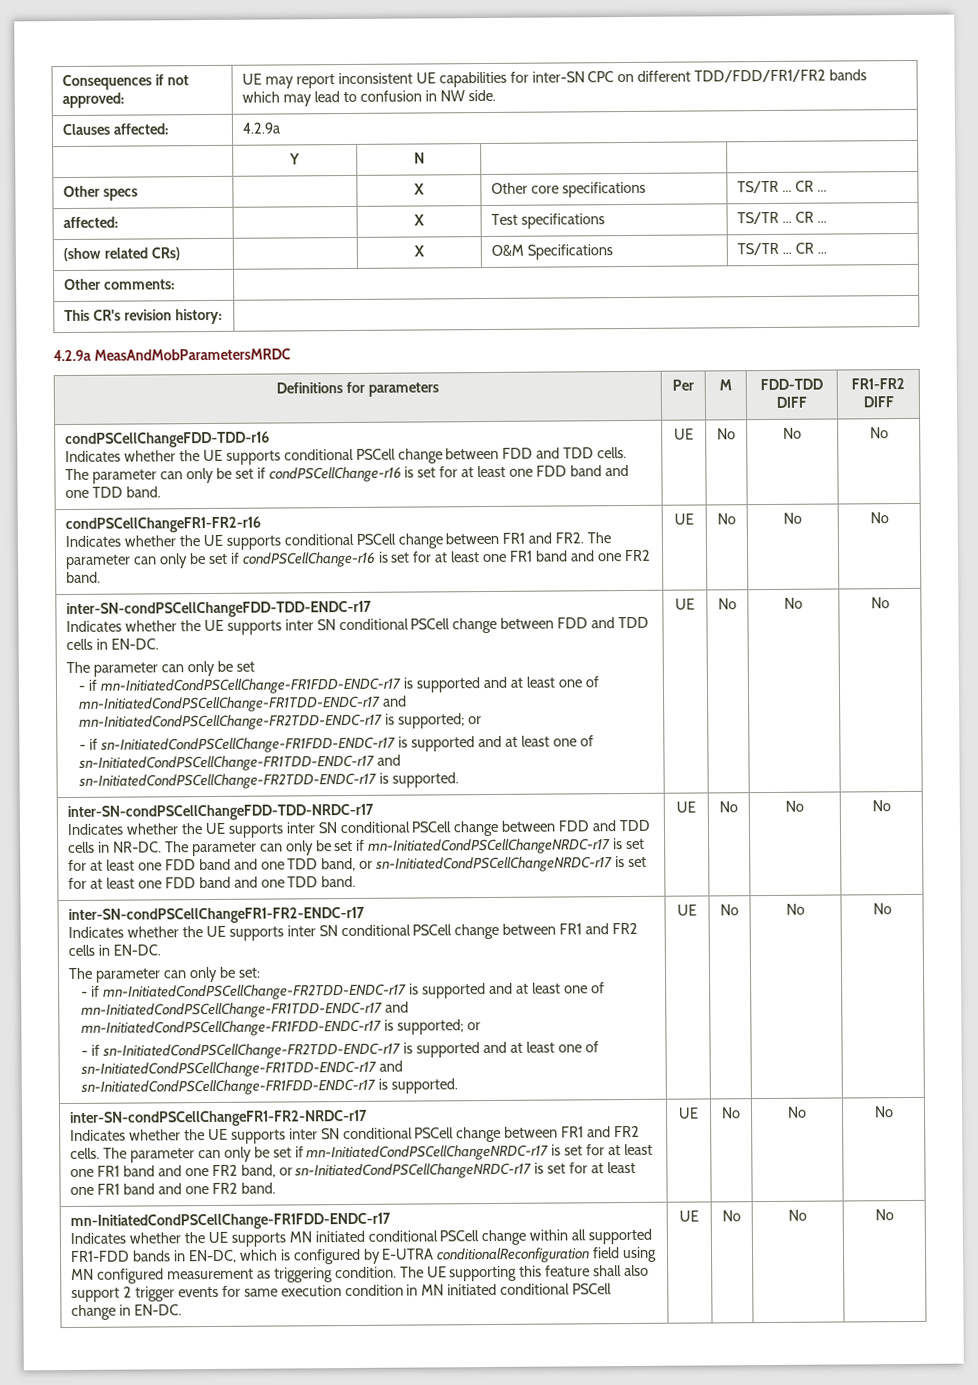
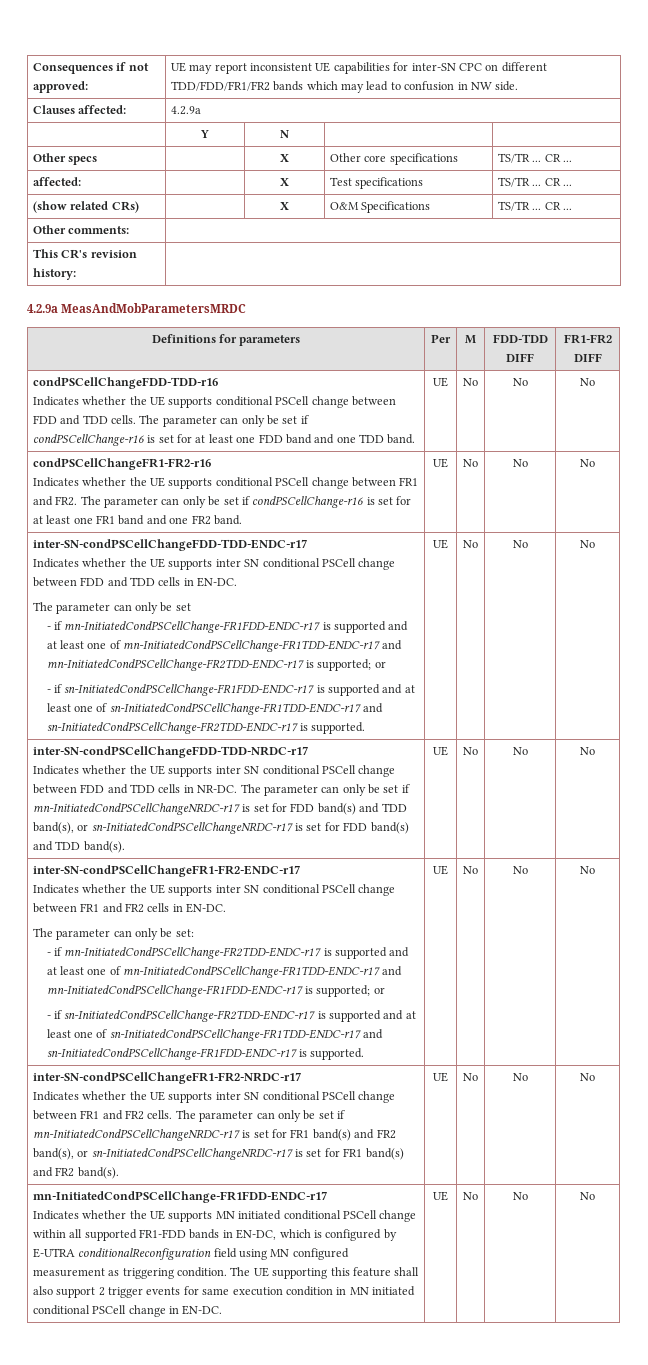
[90,856,647,873] [68,875,357,890] at least one FDD band and one TDD band, or sn-InitiatedCondPSCellChangeNRDC-r17 is set for at least one FDD band and one TDD band. -> [290,803,407,815] [32,822,409,834] [32,841,125,853] FDD band(s) and TDD band(s), or sn-InitiatedCondPSCellChangeNRDC-r17 is set for FDD band(s) and TDD band(s).
[608,1143,653,1156] [70,1161,636,1180] [70,1182,276,1196] at least one FR1 band and one FR2 band, or sn-InitiatedCondPSCellChangeNRDC-r17 is set for at least one FR1 band and one FR2 band. -> [290,1129,396,1141] [32,1148,404,1160] [32,1167,119,1179] FR1 band(s) and FR2 band(s), or sn-InitiatedCondPSCellChangeNRDC-r17 is set for FR1 band(s) and FR2 band(s).

